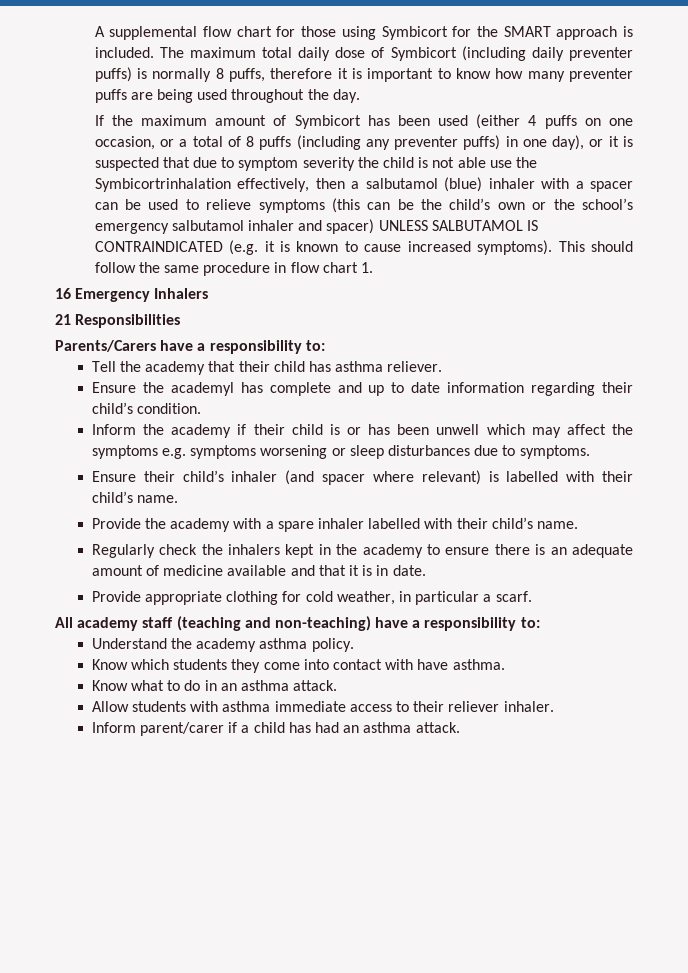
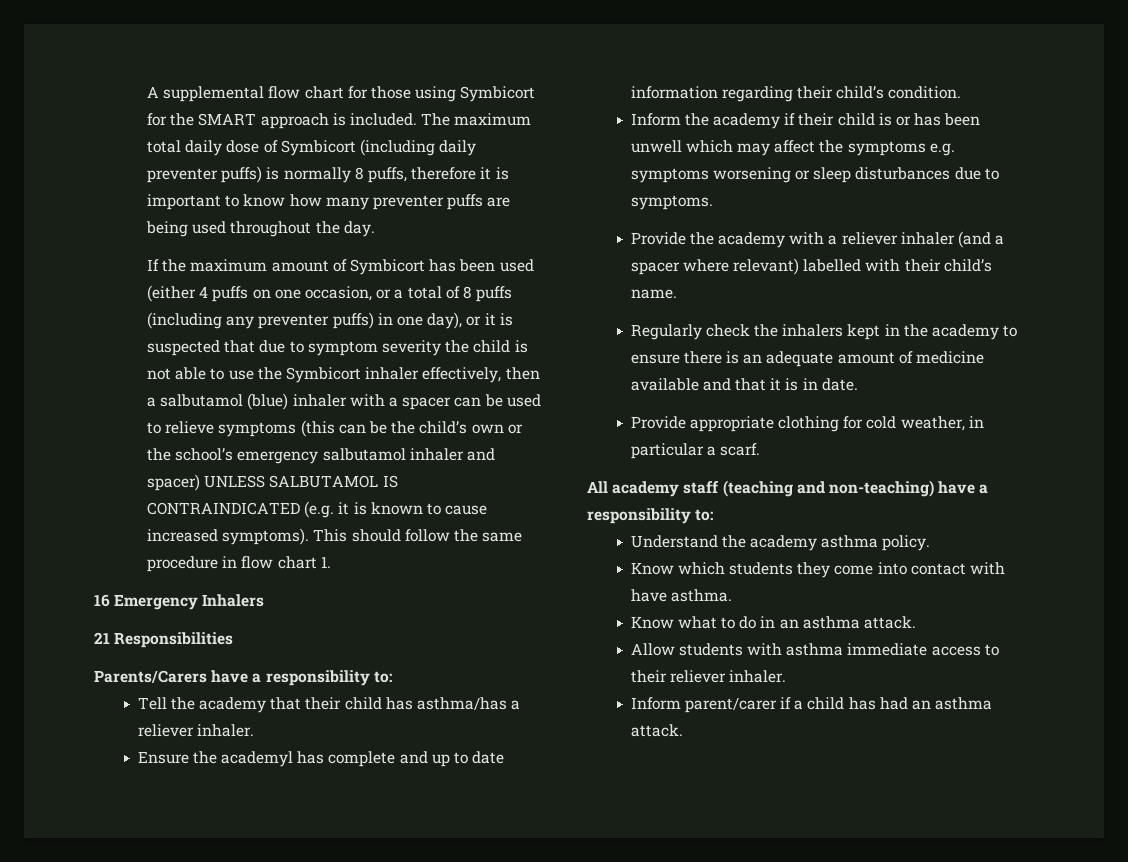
(486, 162) none -> [210,368,225,380] to
[94,178,231,192] Symbicortrinhalation -> [286,367,420,383] Symbicort inhaler
[335,361,443,372] asthma reliever. -> [416,697,521,710] [137,724,254,737] asthma/has a reliever inhaler.
[91,470,633,485] [91,491,179,503] // Ensure their child’s inhaler (and spacer where relevant) is labelled with their child’s name. -> (713, 202) none
[277,518,365,532] spare inhaler -> [841,231,1005,248] [630,258,799,275] reliever inhaler (and a spacer where relevant)

